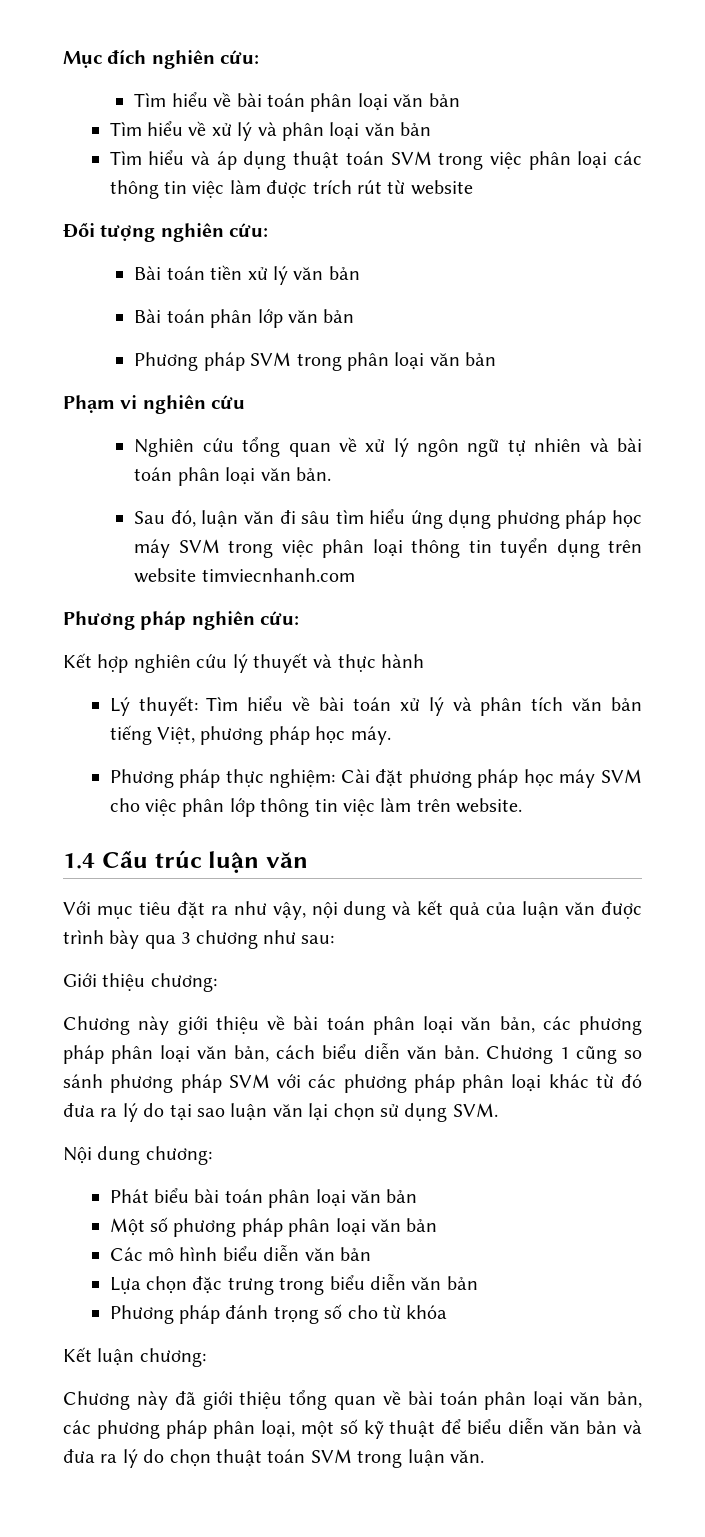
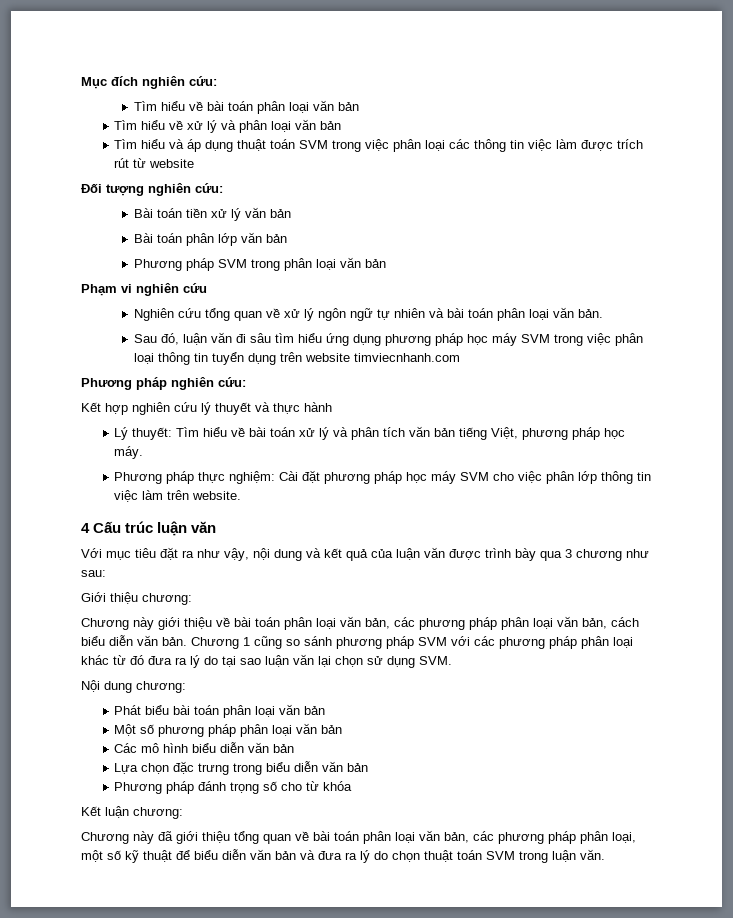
[63,853,95,869] 1.4 -> [81,523,90,533] 4

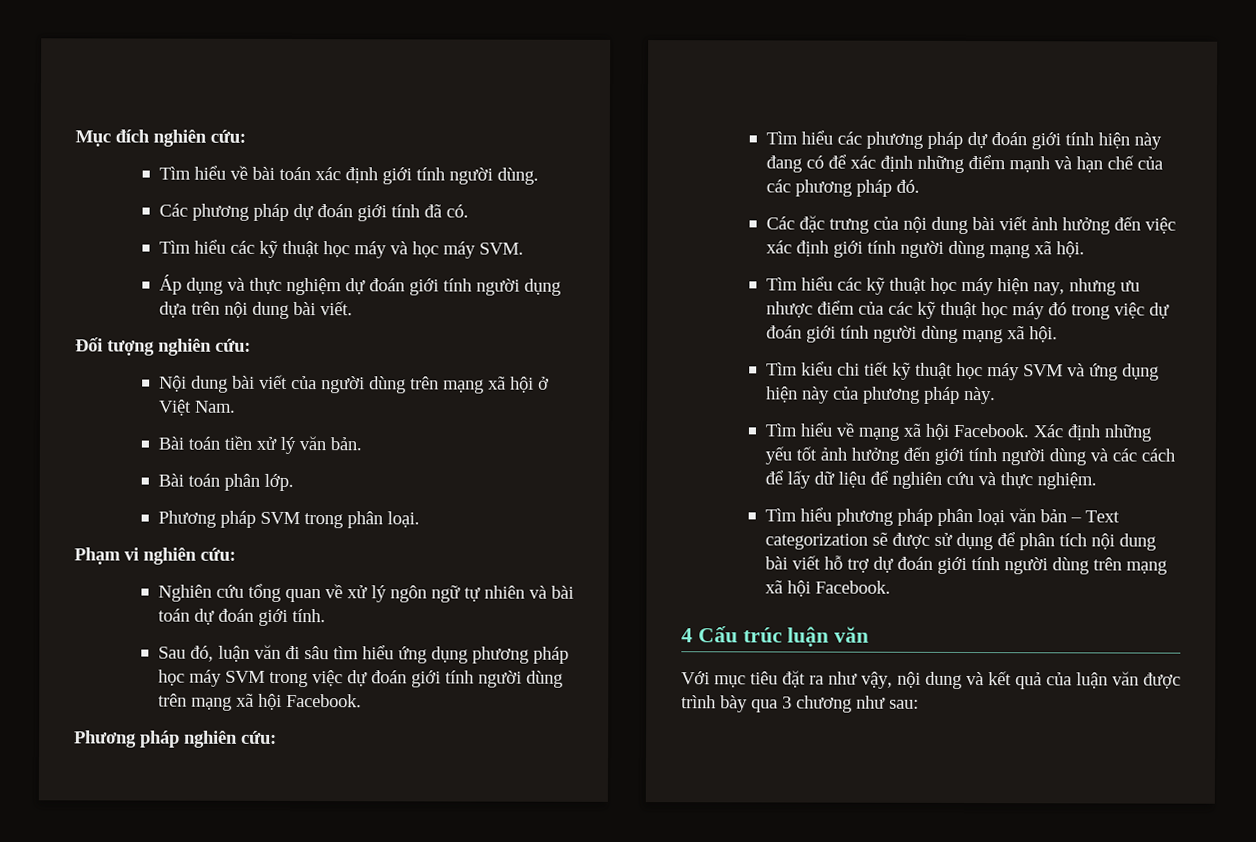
[256,100,359,114] [114,119,342,133] [114,139,644,152] [114,158,195,168] [81,183,223,196] phân loại văn bản // Tìm hiểu về xử lý và phân loại văn bản // Tìm hiểu và áp dụng thuật toán SVM trong việc phân loại các thông tin việc làm được trích rút từ website // Đối tượng nghiên cứu: -> [314,167,539,185] [158,203,469,222] [158,239,524,259] [158,274,561,296] [158,301,353,319] [75,337,251,356] [158,374,549,394] [158,399,236,416] xác định giới tính người dùng. // Các phương pháp dự đoán giới tính đã có. // Tìm hiểu các kỹ thuật học máy và học máy SVM. // Áp dụng và thực nghiệm dự đoán giới tính người dụng dựa trên nội dung bài viết. // Đối tượng nghiên cứu: // Nội dung bài viết của người dùng trên mạng xã hội ở Việt Nam.
[269,209,291,218] bản -> [329,437,362,451] bản.
[217,232,287,246] lớp văn bản -> [263,473,294,492] lớp.
[315,257,386,270] loại văn bản -> [386,511,420,528] loại.
[183,283,207,293] cứu -> [200,547,236,561] cứu:
[496,307,603,321] phân loại văn bản. -> [193,608,326,626] dự đoán giới tính.
[614,333,643,346] [133,352,460,365] [81,377,246,390] [81,402,332,415] [114,426,626,440] [114,446,144,459] [114,470,652,484] [114,490,242,502] phân loại thông tin tuyển dụng trên website timviecnhanh.com // Phương pháp nghiên cứu: // Kết hợp nghiên cứu lý thuyết và thực hành // Lý thuyết: Tìm hiểu về bài toán xử lý và phân tích văn bản tiếng Việt, phương pháp học máy. // Phương pháp thực nghiệm: Cài đặt phương pháp học máy SVM cho việc phân lớp thông tin việc làm trên website. -> [346,670,563,688] [157,693,362,711] [74,730,277,748] [765,130,1162,150] [765,154,1163,173] [765,179,920,197] [765,215,1176,235] [765,240,1085,259] [765,276,1140,296] [765,300,1170,320] [765,325,1058,344] [765,361,1159,381] [765,386,996,405] [764,422,1151,442] [764,446,1175,466] [764,470,1097,490] [764,507,1120,527] [764,532,1156,551] [764,555,1167,575] [764,580,891,597] dự đoán giới tính người dùng trên mạng xã hội Facebook. // Phương pháp nghiên cứu: // Tìm hiểu các phương pháp dự đoán giới tính hiện này đang có để xác định những điểm mạnh và hạn chế của các phương pháp đó. // Các đặc trưng của nội dung bài viết ảnh hưởng đến việc xác định giới tính người dùng mạng xã hội. // Tìm hiểu các kỹ thuật học máy hiện nay, nhưng ưu nhược điểm của các kỹ thuật học máy đó trong việc dự đoán giới tính người dùng mạng xã hội. // Tìm kiểu chi tiết kỹ thuật học máy SVM và ứng dụng hiện này của phương pháp này. // Tìm hiểu về mạng xã hội Facebook. Xác định những yếu tốt ảnh hưởng đến giới tính người dùng và các cách để lấy dữ liệu để nghiên cứu và thực nghiệm. // Tìm hiểu phương pháp phân loại văn bản – Text categorization sẽ được sử dụng để phân tích nội dung bài viết hỗ trợ dự đoán giới tính người dùng trên mạng xã hội Facebook.
[81,592,192,605] [81,616,639,630] [81,635,633,649] [81,654,452,668] [81,680,186,693] [114,704,326,718] [114,723,343,737] [114,742,295,753] [114,761,369,775] [114,781,353,794] [81,806,183,819] [81,830,636,844] [81,849,605,863] // Giới thiệu chương: // Chương này giới thiệu về bài toán phân loại văn bản, các phương pháp phân loại văn bản, cách biểu diễn văn bản. Chương 1 cũng so sánh phương pháp SVM với các phương pháp phân loại khác từ đó đưa ra lý do tại sao luận văn lại chọn sử dụng SVM. // Nội dung chương: // Phát biểu bài toán phân loại văn bản // Một số phương pháp phân loại văn bản // Các mô hình biểu diễn văn bản // Lựa chọn đặc trưng trong biểu diễn văn bản // Phương pháp đánh trọng số cho từ khóa // Kết luận chương: // Chương này đã giới thiệu tổng quan về bài toán phân loại văn bản, các phương pháp phân loại, một số kỹ thuật để biểu diễn văn bản và đưa ra lý do chọn thuật toán SVM trong luận văn. -> (919, 704) none

